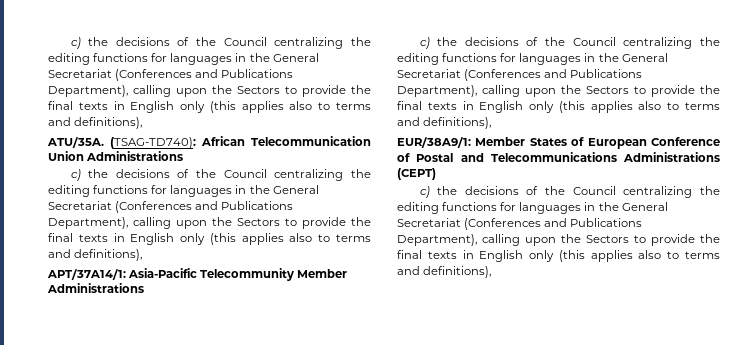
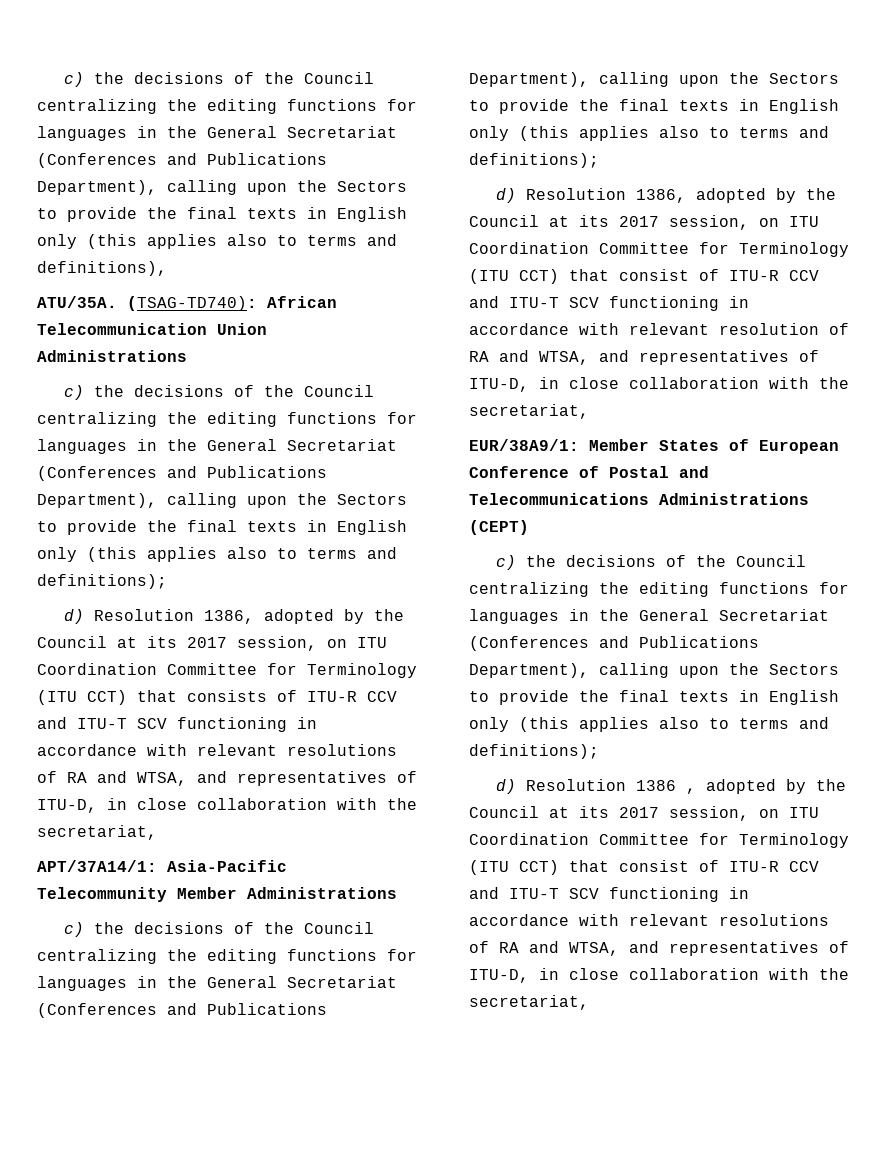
[74,249,143,261] definitions), -> [37,574,167,589] [64,609,405,624] [37,636,387,651] [37,663,417,678] [37,690,397,705] [37,717,317,732] [37,744,397,756] [37,771,417,786] [37,798,417,813] [37,825,157,840] definitions); // d) Resolution 1386, adopted by the Council at its 2017 session, on ITU Coordination Committee for Terminology (ITU CCT) that consists of ITU-R CCV and ITU-T SCV functioning in accordance with relevant resolutions of RA and WTSA, and representatives of ITU-D, in close collaboration with the secretariat,
[423,117,492,129] definitions), -> [469,153,599,168] [496,188,837,203] [469,215,819,230] [469,242,849,257] [469,269,819,284] [469,296,749,311] [469,323,849,335] [469,350,819,365] [469,377,849,392] [469,404,589,419] definitions); // d) Resolution 1386, adopted by the Council at its 2017 session, on ITU Coordination Committee for Terminology (ITU CCT) that consist of ITU-R CCV and ITU-T SCV functioning in accordance with relevant resolution of RA and WTSA, and representatives of ITU-D, in close collaboration with the secretariat,
[423,266,492,278] definitions), -> [469,744,599,759] [496,779,847,794] [469,806,819,821] [469,833,849,848] [469,860,819,875] [469,887,749,902] [469,914,829,926] [469,941,849,956] [469,968,849,983] [469,995,589,1010] definitions); // d) Resolution 1386 , adopted by the Council at its 2017 session, on ITU Coordination Committee for Terminology (ITU CCT) that consist of ITU-R CCV and ITU-T SCV functioning in accordance with relevant resolutions of RA and WTSA, and representatives of ITU-D, in close collaboration with the secretariat,

